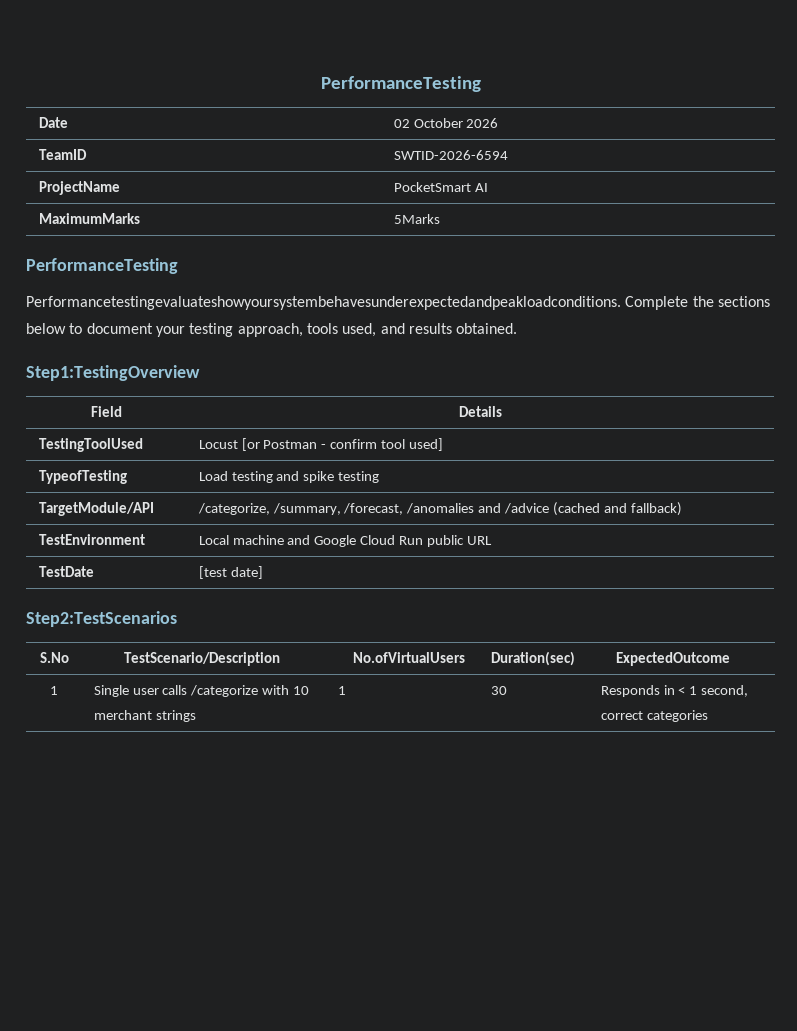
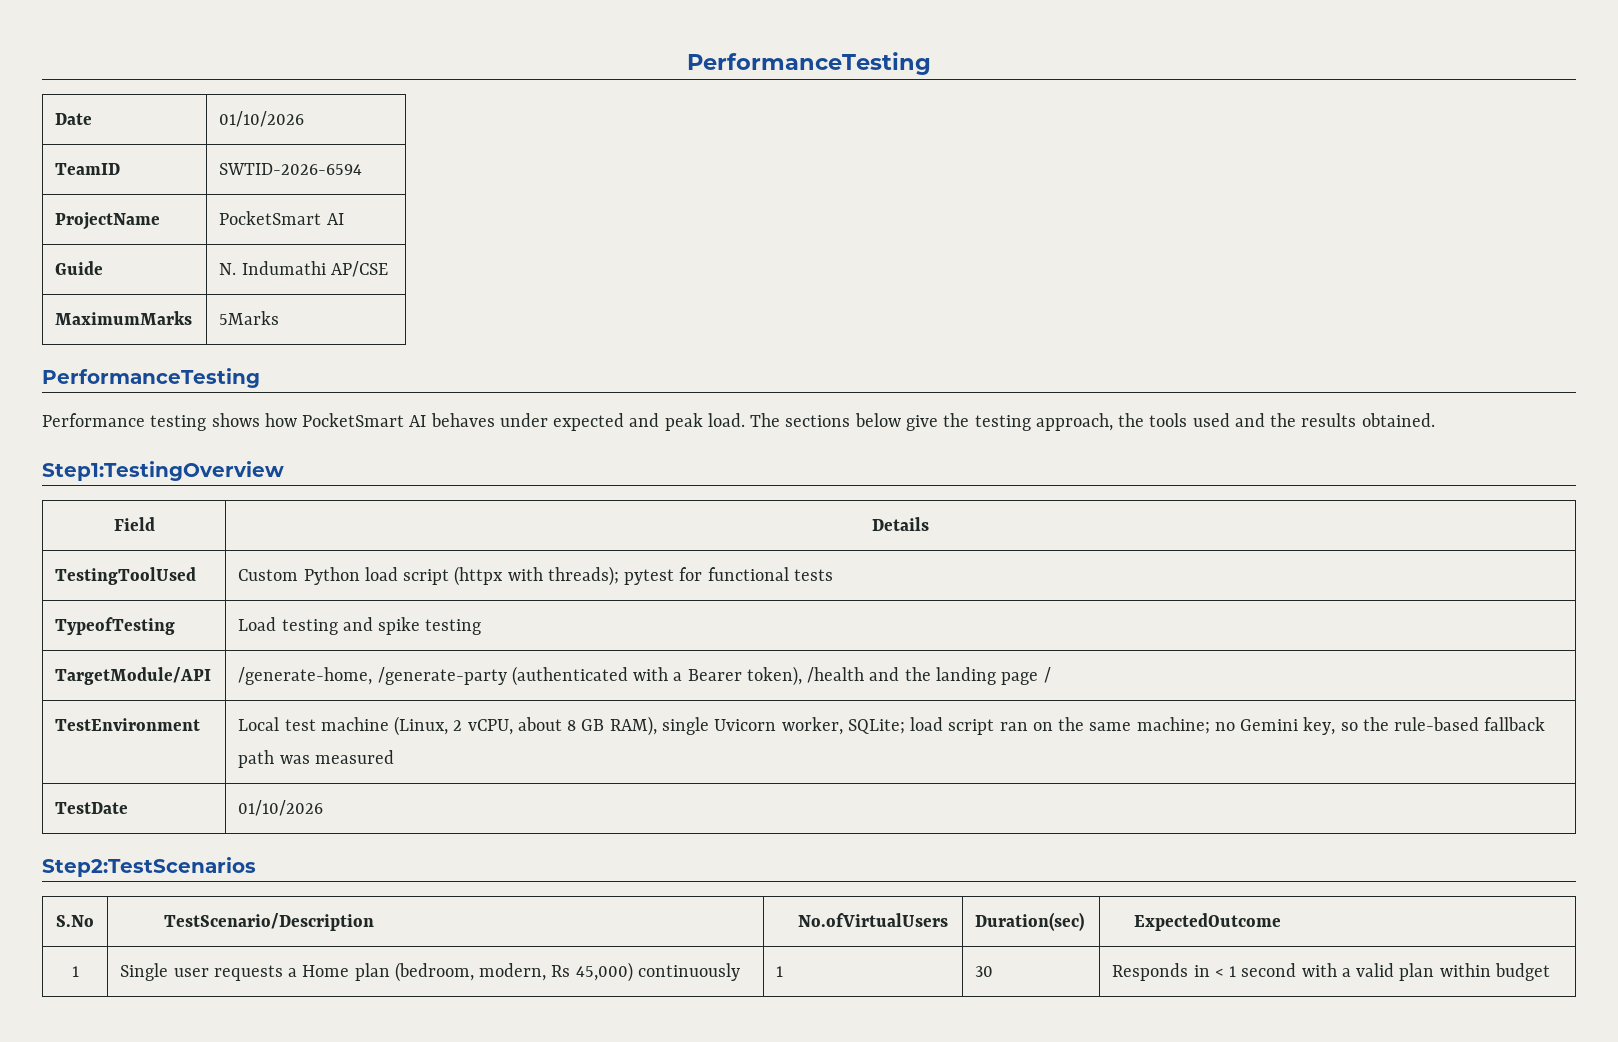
[393,118,499,128] 02 October 2026 -> [219,111,305,127] 01/10/2026
(488, 187) none -> [55,261,104,275] [219,261,388,277] // Guide | N. Indumathi AP/CSE
[26,296,770,310] [26,323,405,337] Performancetestingevaluateshowyoursystembehavesunderexpectedandpeakloadconditions. Complete the sections below to document your testing approach, tools used, and -> [42,413,1297,431] Performance testing shows how PocketSmart AI behaves under expected and peak load. The sections below give the testing approach, the tools used and the
[198,438,444,451] Locust [or Postman - confirm tool used] -> [238,566,833,586] Custom Python load script (httpx with threads); pytest for functional tests
[197,502,682,516] [38,534,145,545] [198,535,493,547] /categorize, /summary, /forecast, /anomalies and /advice (cached and fallback) // TestEnvironment | Local machine and Google Cloud Run public URL -> [238,666,1051,686] [55,718,201,731] [238,716,1546,736] [238,750,394,768] /generate-home, /generate-party (authenticated with a Bearer token), /health and the landing page / // TestEnvironment | Local test machine (Linux, 2 vCPU, about 8 GB RAM), single Uvicorn worker, SQLite; load script ran on the same machine; no Gemini key, so the rule-based fallback path was measured
[198,566,263,579] [test date] -> [238,800,324,816] 01/10/2026
[162,685,310,697] [93,710,196,722] calls /categorize with 10 merchant strings -> [213,962,740,982] requests a Home plan (bedroom, modern, Rs 45,000) continuously
[701,685,749,697] [600,710,708,722] second, correct categories -> [1241,963,1550,981] second with a valid plan within budget

